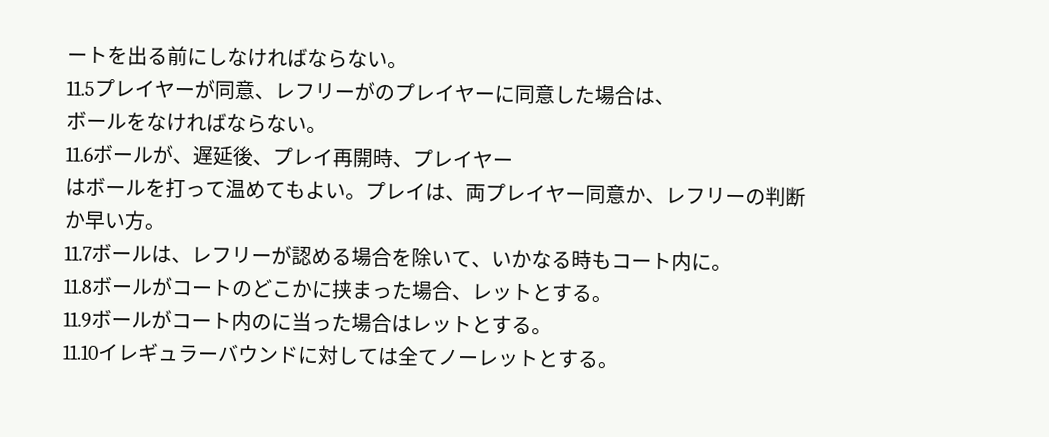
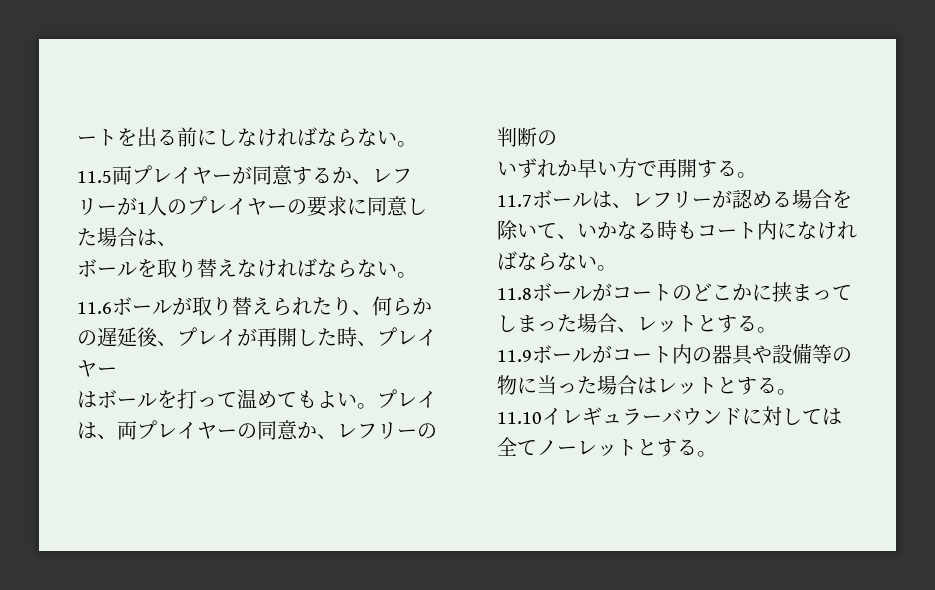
(95, 88) none -> [112,166,132,185] 両
[254,81,375,101] 、レフリーが -> [292,166,412,185] [77,196,167,216] するか、レフリーが1人
(495, 96) none -> [287,196,347,217] の要求
(147, 121) none -> [157,258,237,278] 取り替え
[172,157,193,165] 、 -> [192,296,432,316] [77,330,97,346] 取り替えられたり、何らかの
[332,148,373,168] 再開 -> [237,327,337,347] が再開した
(586, 196) none -> [237,423,257,439] の
[64,210,146,231] // か早い方 -> [537,130,557,146] [497,158,737,178] の // いずれか早い方で再開する
(712, 262) none -> [797,221,857,240] [497,251,597,271] なければならない
(393, 293) none -> [832,285,852,300] [497,315,557,332] てしまっ
(272, 322) none -> [712,344,852,365] [497,375,517,395] 器具や設備等の物

